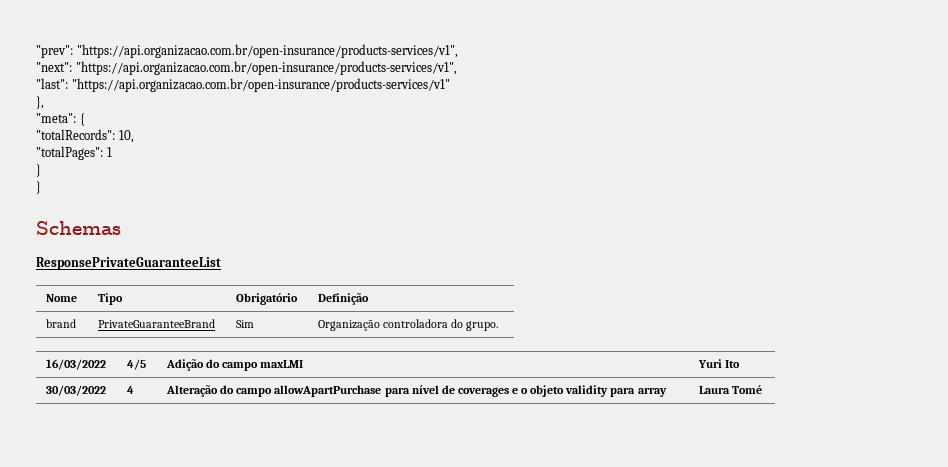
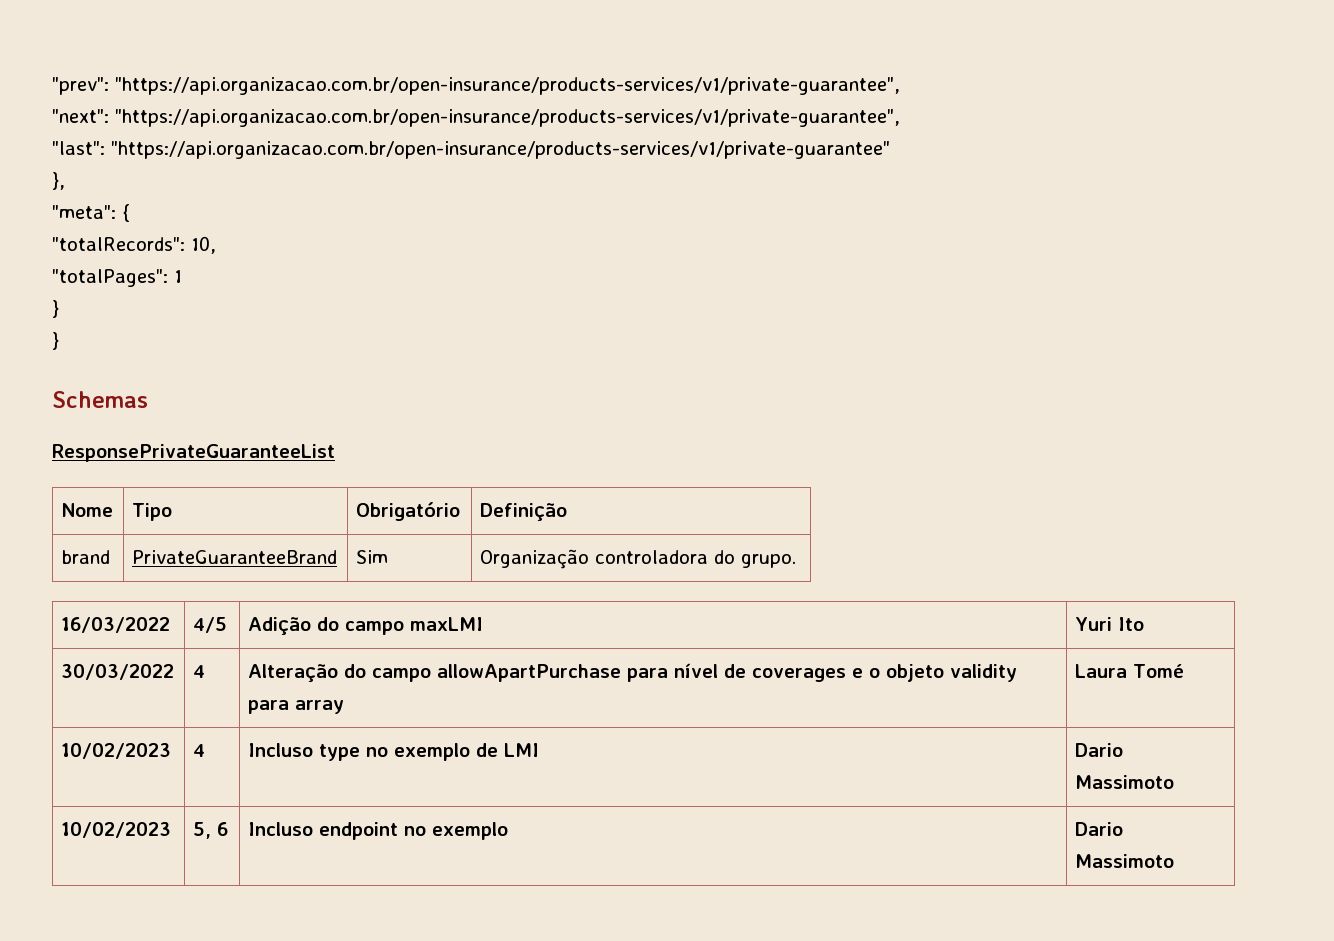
[76,44,458,58] "https://api.organizacao.com.br/open-insurance/products-services/v1", -> [115,77,900,95] "https://api.organizacao.com.br/open-insurance/products-services/v1/private-guarantee",
[75,61,457,75] "https://api.organizacao.com.br/open-insurance/products-services/v1", -> [115,109,900,127] "https://api.organizacao.com.br/open-insurance/products-services/v1/private-guarantee",
[71,78,450,92] "https://api.organizacao.com.br/open-insurance/products-services/v1" -> [111,141,890,159] "https://api.organizacao.com.br/open-insurance/products-services/v1/private-guarantee"
(763, 389) none -> [61,743,172,759] [193,744,206,757] [248,743,540,761] [1075,743,1124,757] [1075,775,1175,789] [61,822,172,838] [193,822,229,839] [248,822,509,840] [1075,822,1124,836] [1075,854,1175,868] // 10/02/2023 | 4 | Incluso type no exemplo de LMI | Dario Massimoto // 10/02/2023 | 5, 6 | Incluso endpoint no exemplo | Dario Massimoto

